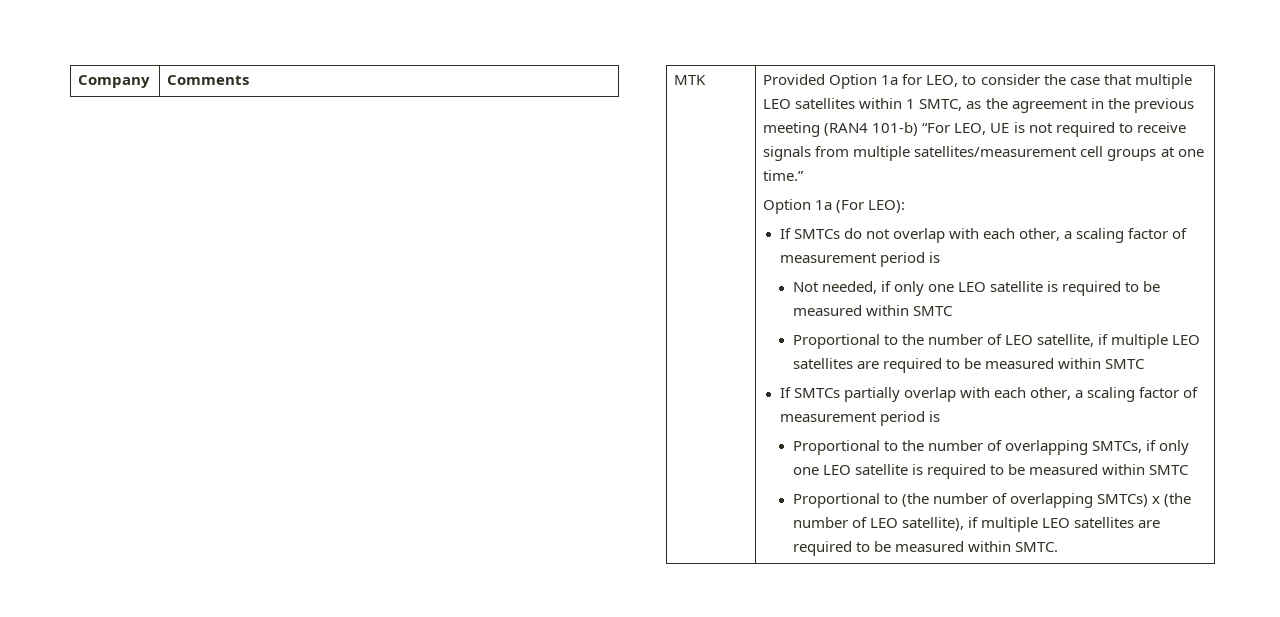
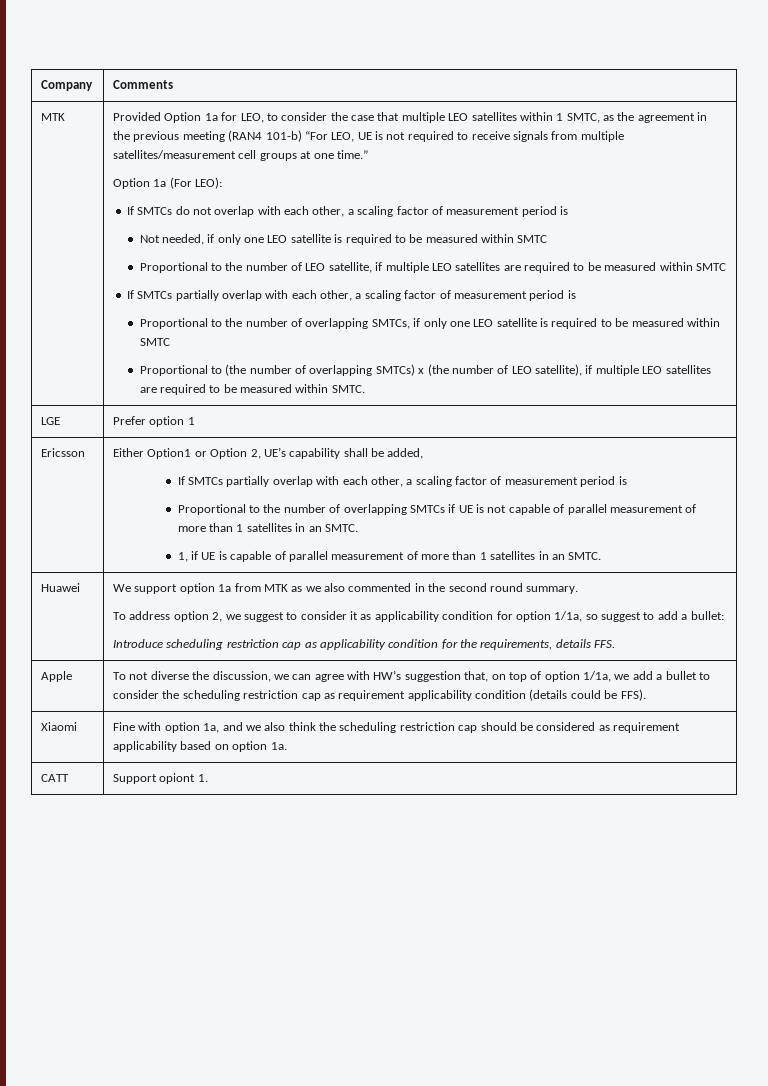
(1059, 547) none -> [41,417,61,425] [113,416,195,427] [41,448,86,457] [113,447,424,459] [177,476,627,487] [177,504,697,515] [177,523,358,532] [177,551,602,562] [41,583,81,592] [113,583,579,594] [113,611,724,622] [113,639,616,650] [41,671,73,682] [113,670,710,682] [113,689,646,701] [41,722,78,731] [113,722,681,733] [113,741,287,752] [41,774,70,782] [113,773,208,784] // LGE | Prefer option 1 // Ericsson | Either Option1 or Option 2, UE’s capability shall be added, // If SMTCs partially overlap with each other, a scaling factor of measurement period is // Proportional to the number of overlapping SMTCs if UE is not capable of parallel measurement of more than 1 satellites in an SMTC. // 1, if UE is capable of parallel measurement of more than 1 satellites in an SMTC. // Huawei | We support option 1a from MTK as we also commented in the second round summary. // To address option 2, we suggest to consider it as applicability condition for option 1/1a, so suggest to add a bullet: // Introduce scheduling restriction cap as applicability condition for the requirements, details FFS. // Apple | To not diverse the discussion, we can agree with HW’s suggestion that, on top of option 1/1a, we add a bullet to consider the scheduling restriction cap as requirement applicability condition (details could be FFS). // Xiaomi | Fine with option 1a, and we also think the scheduling restriction cap should be considered as requirement applicability based on option 1a. // CATT | Support opiont 1.

